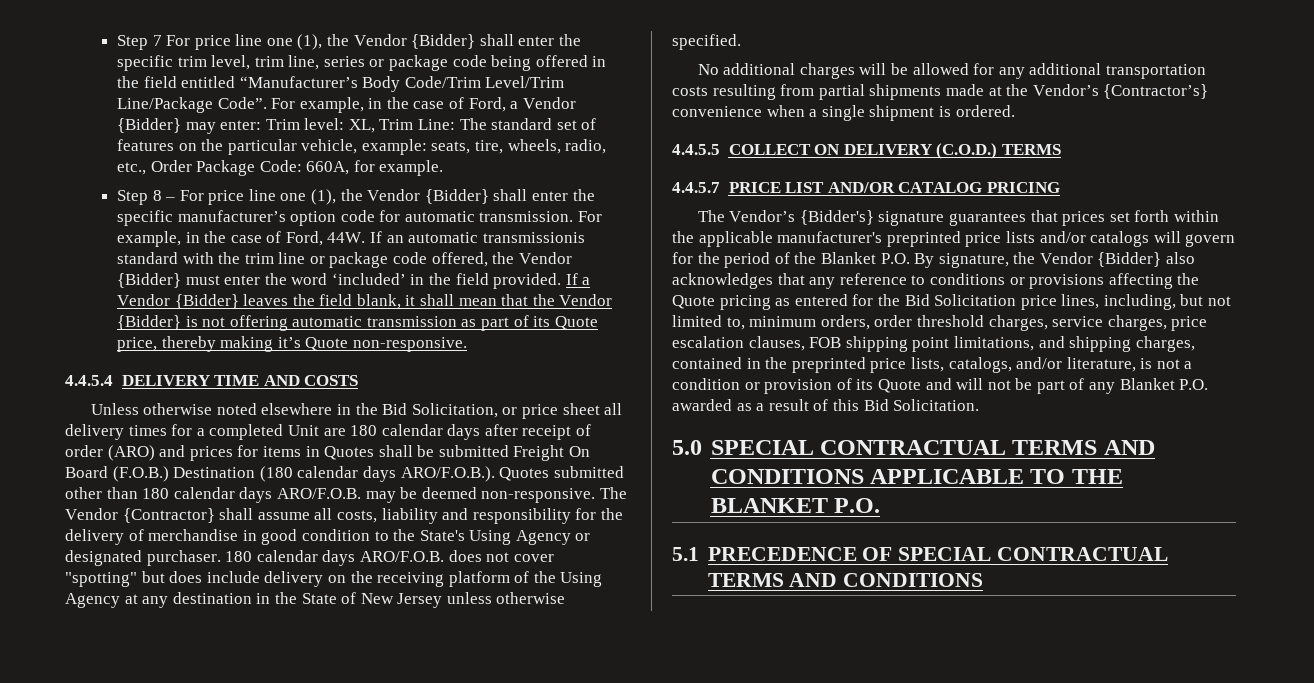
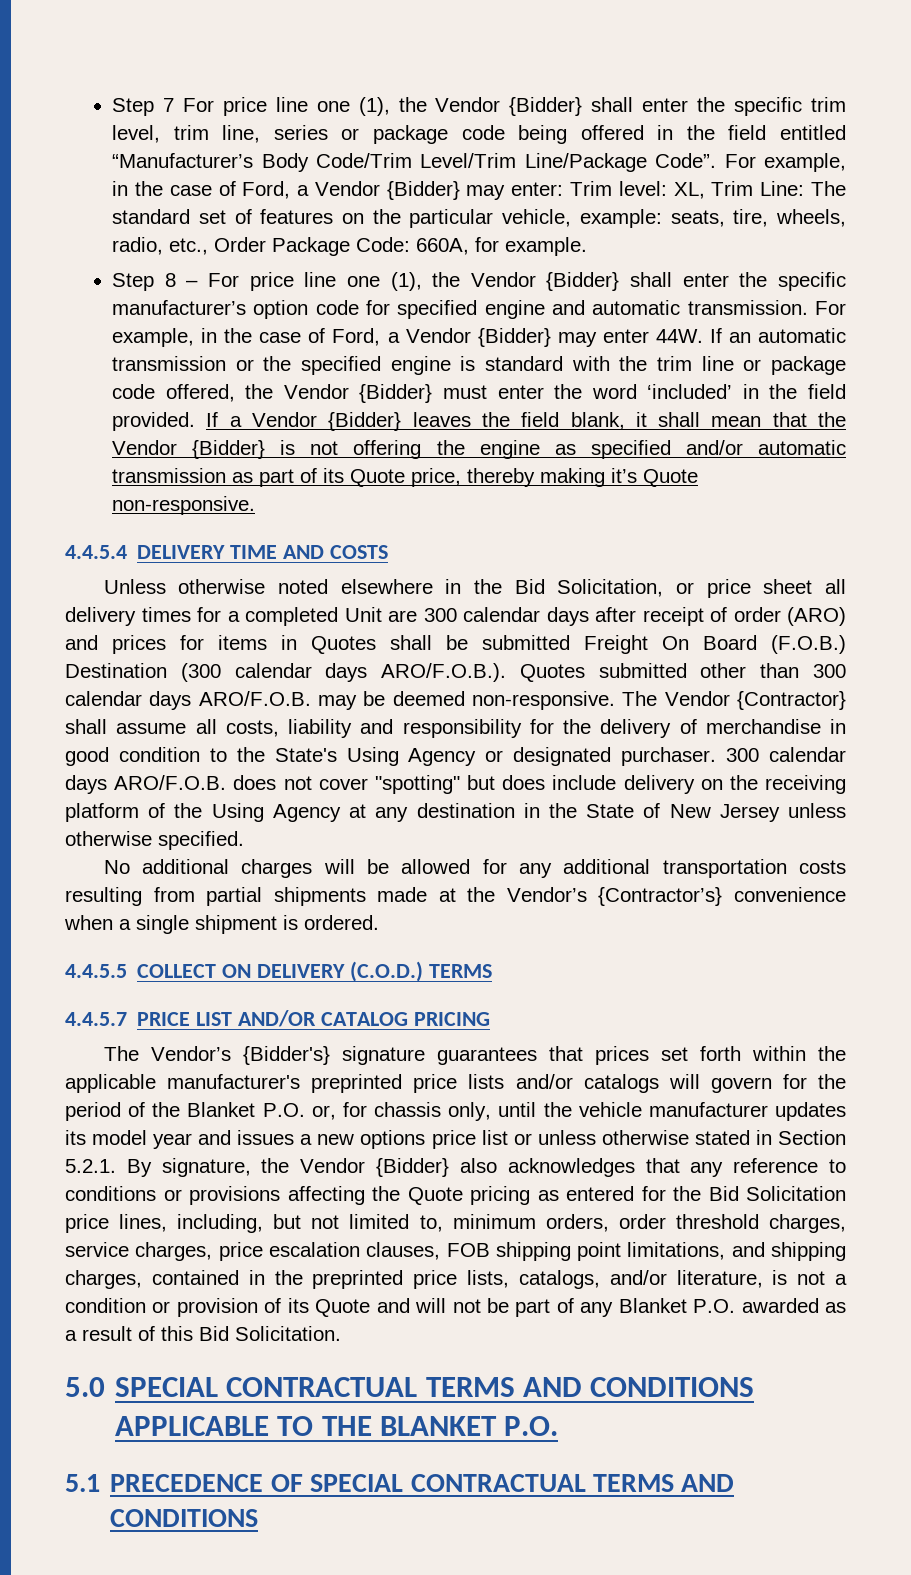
(401, 216) none -> [397,300,586,319] specified engine and
[327,231,585,243] 44W. If an automatic transmissionis -> [387,328,846,347] [112,356,476,375] a Vendor {Bidder} may enter 44W. If an automatic transmission or the specified engine is
(288, 323) none -> [436,440,743,459] the engine as specified and/or
[350,425,378,436] 180 -> [423,608,457,622] 300
[259,466,293,482] (180 -> [180,663,221,682] (300
[142,488,170,499] 180 -> [813,664,847,678] 300
[225,551,253,562] 180 -> [726,748,760,762] 300
(910, 258) none -> [311,1102,846,1121] [65,1130,847,1149] [65,1159,116,1173] or, for chassis only, until the vehicle manufacturer updates its model year and issues a new options price list or unless otherwise stated in Section 5.2.1.

